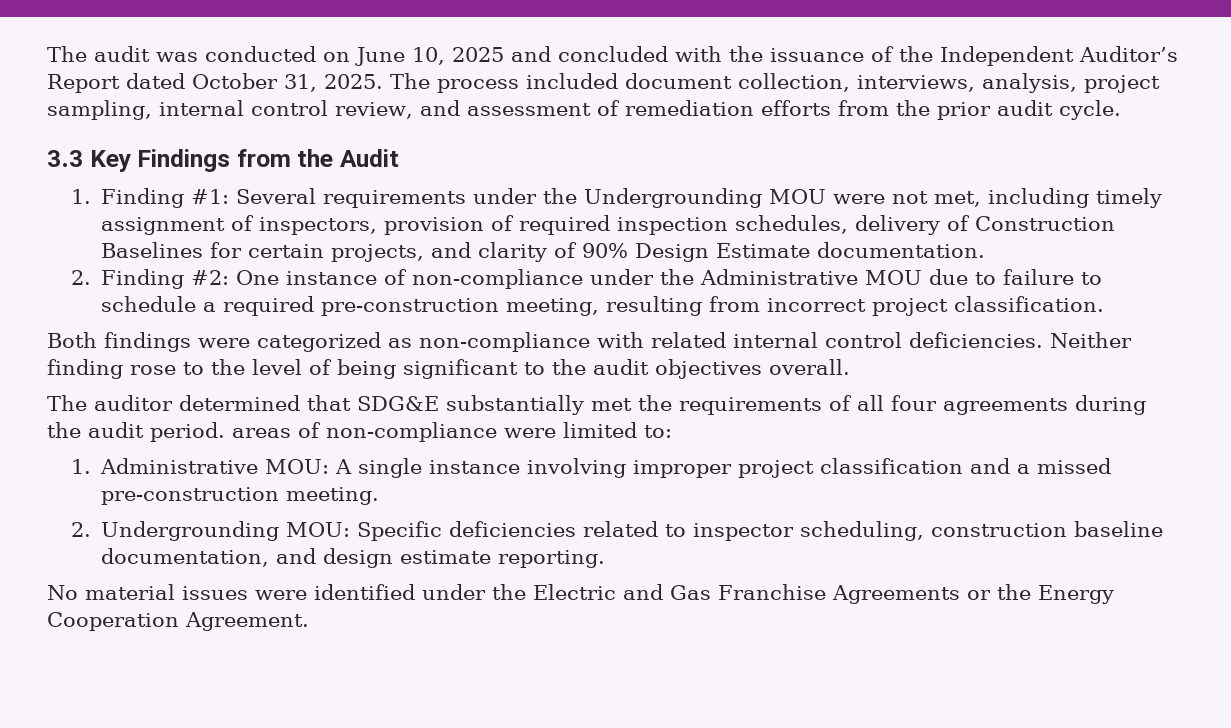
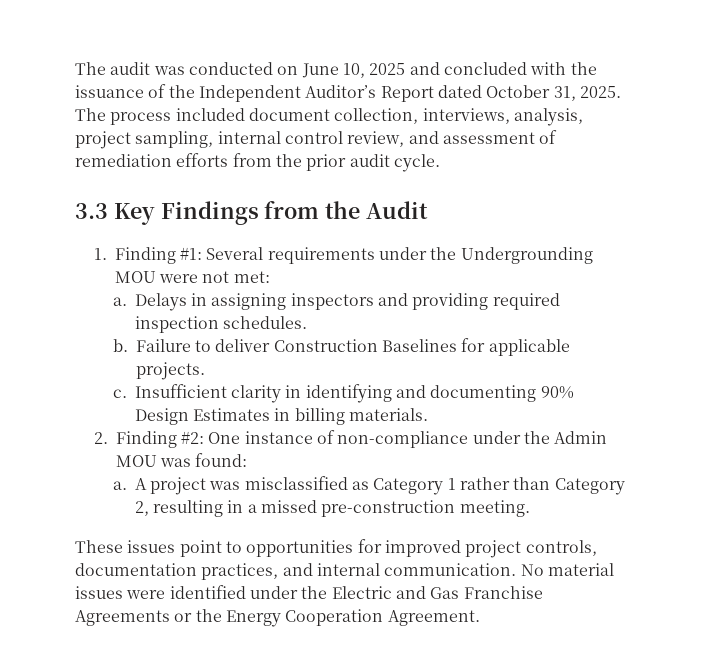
[934,188,1163,208] [101,215,1116,235] [101,242,986,262] met, including timely assignment of inspectors, provision of required inspection schedules, delivery of Construction Baselines for certain projects, and clarity of 90% Design Estimate documentation. -> [233,271,270,283] [112,293,560,311] [134,316,307,333] [112,338,570,356] [135,362,205,380] [112,384,574,403] [134,408,428,425] met: // a. Delays in assigning inspectors and providing required inspection schedules. // b. Failure to deliver Construction Baselines for applicable projects. // c. Insufficient clarity in identifying and documenting 90% Design Estimates in billing materials.
[700,269,1103,285] [101,296,1105,316] [47,332,1132,352] [47,359,850,379] [47,395,1146,415] [47,422,672,442] [70,458,1112,478] [101,487,380,505] [70,521,1164,541] [101,548,606,568] Administrative MOU due to failure to schedule a required pre-construction meeting, resulting from incorrect project classification. // Both findings were categorized as non-compliance with related internal control deficiencies. Neither finding rose to the level of being significant to the audit objectives overall. // The auditor determined that SDG&E substantially met the requirements of all four agreements during the audit period. areas of non-compliance were limited to: // 1. Administrative MOU: A single instance involving improper project classification and a missed pre-construction meeting. // 2. Undergrounding MOU: Specific deficiencies related to inspector scheduling, construction baseline documentation, and design estimate reporting. // -> [554,431,608,444] [115,453,248,467] [112,476,625,495] [134,500,530,517] [75,539,597,558] [75,563,517,580] Admin MOU was found: // a. A project was misclassified as Category 1 rather than Category 2, resulting in a missed pre-construction meeting. // These issues point to opportunities for improved project controls, documentation practices, and internal communication.

